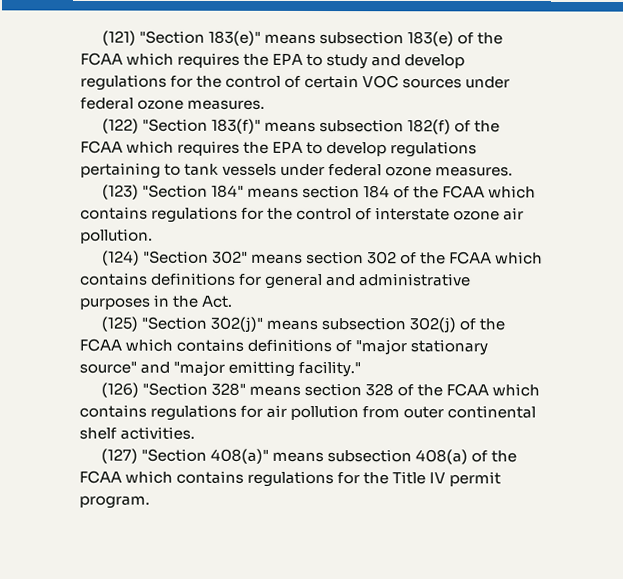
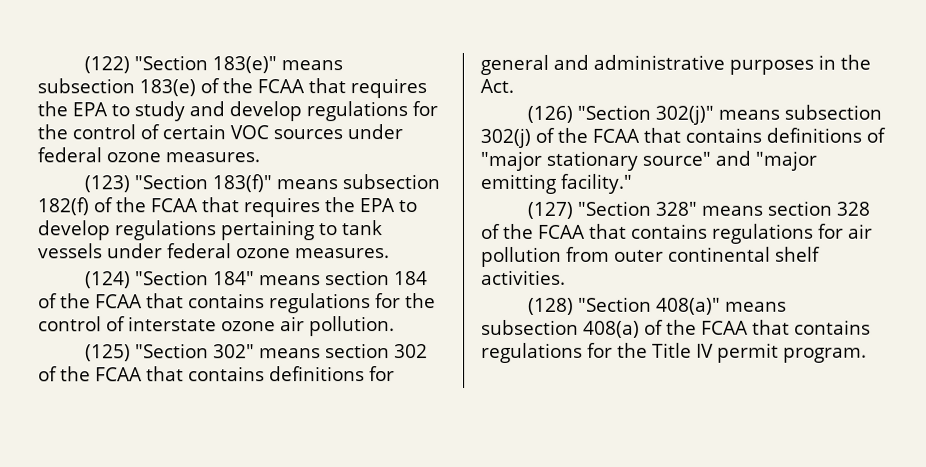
[101,30,136,46] (121) -> [84,56,131,74] (122)
[126,52,175,66] which -> [308,78,346,94] that
[101,118,139,134] (122) -> [84,175,131,193] (123)
[126,140,175,154] which -> [201,197,239,213] that
[101,184,139,200] (123) -> [85,271,132,289] (124)
[488,185,537,199] which -> [146,293,184,309] that
[101,250,140,266] (124) -> [85,344,132,362] (125)
[495,251,544,265] which -> [146,366,184,382] that
[100,316,138,332] (125) -> [527,105,574,123] (126)
[125,338,174,352] which -> [643,127,681,143] that
[100,382,139,398] (126) -> [527,201,574,219] (127)
[492,383,541,397] which -> [588,223,627,239] that
[100,448,138,464] (127) -> [528,297,575,315] (128)
[125,470,174,484] which -> [752,319,790,335] that

